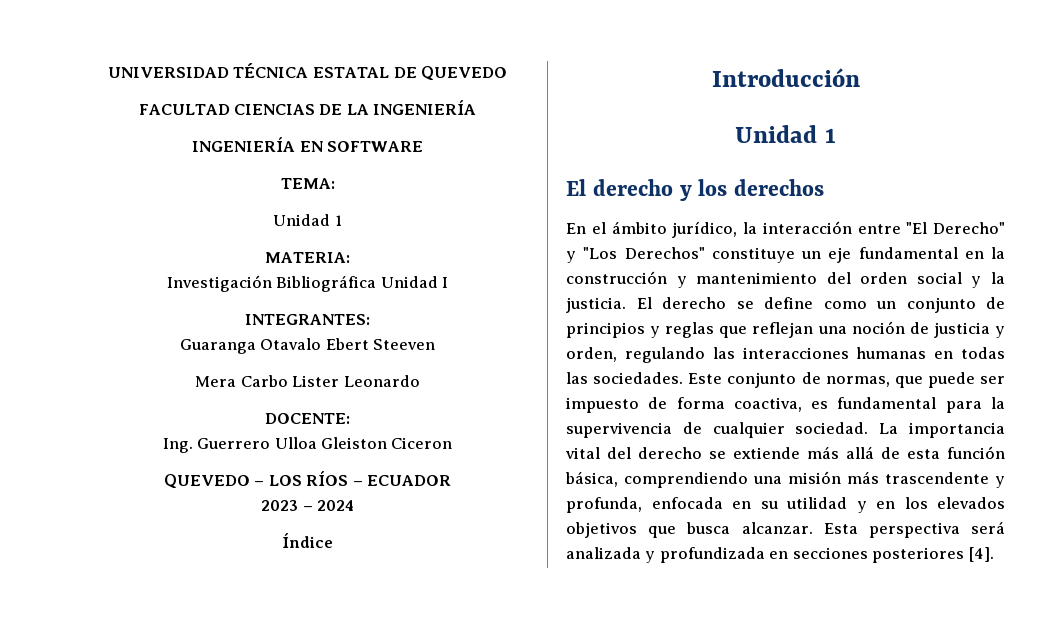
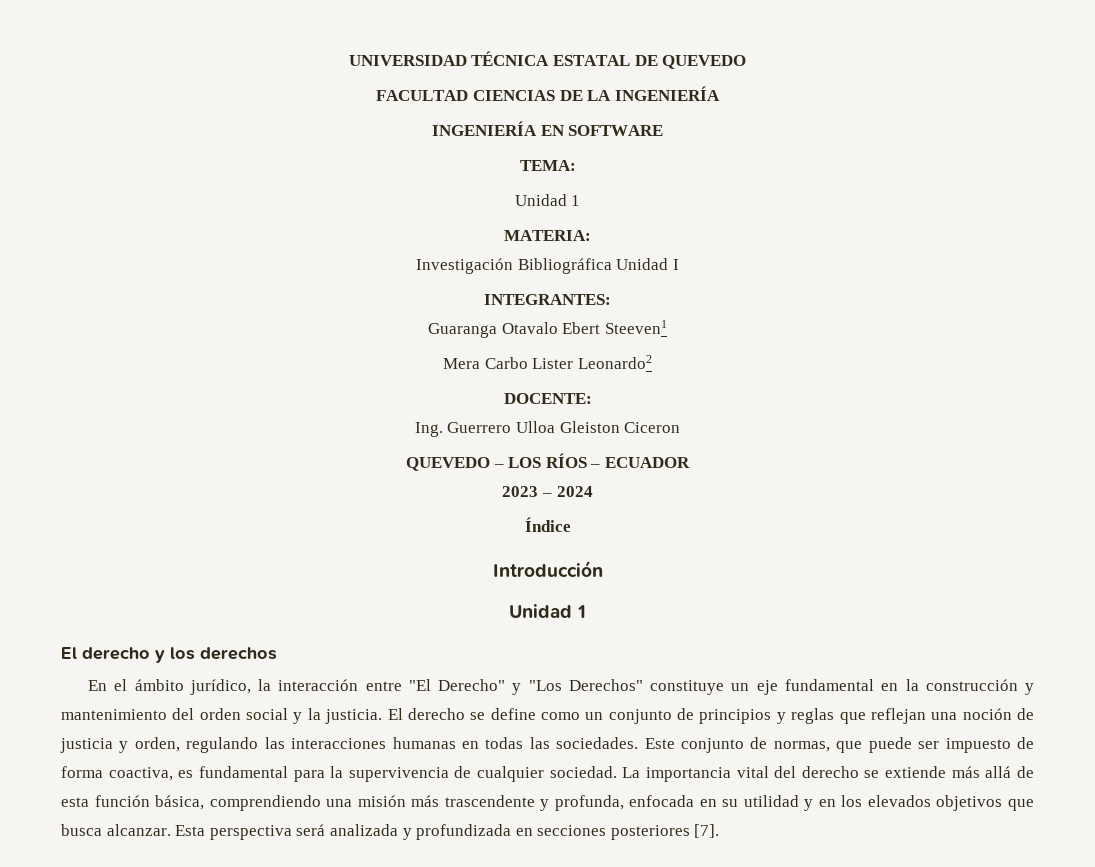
[373,339,436,350] Steeven -> [604,320,667,334] Steeven1
[343,375,420,387] Leonardo -> [577,355,652,369] Leonardo2
[968,547,994,562] [4]. -> [694,824,720,838] [7].

